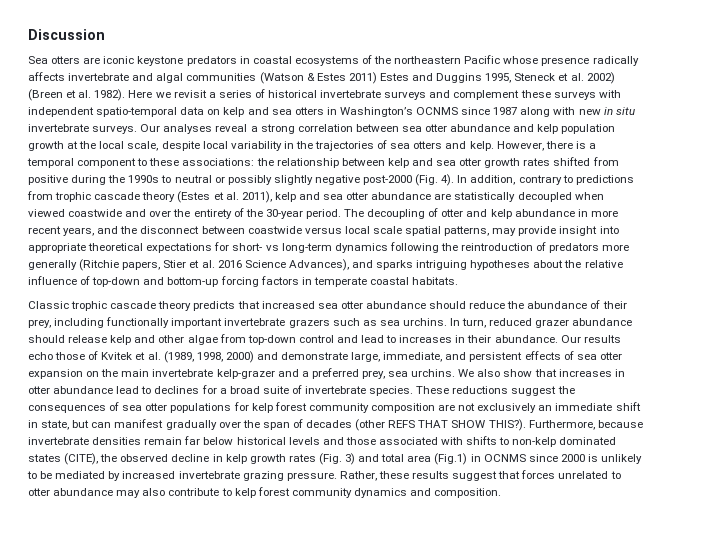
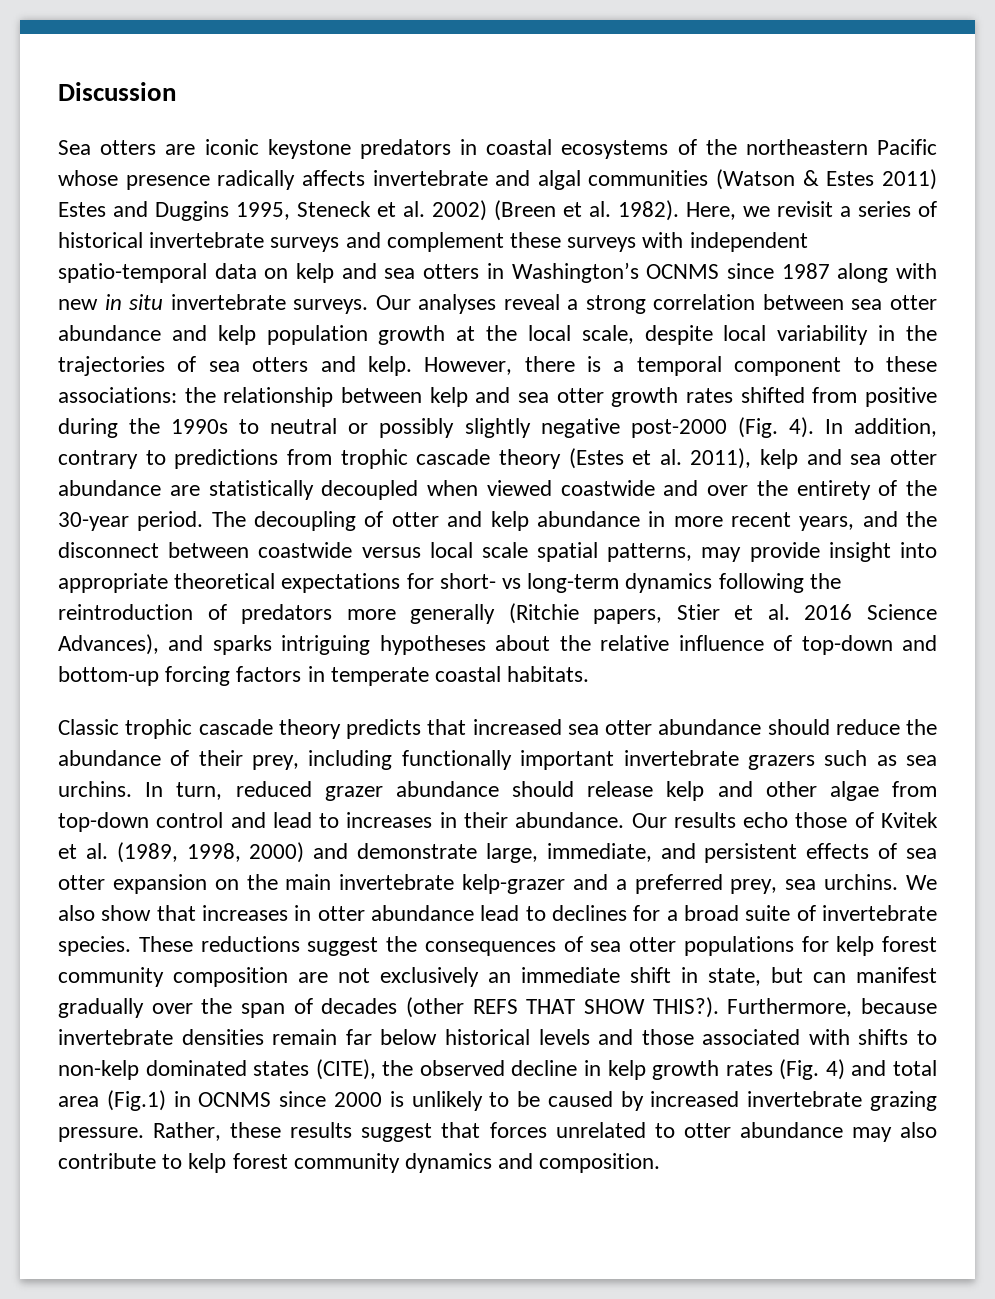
[128,90,153,98] Here -> [686,202,736,220] Here,
[345,453,356,465] 3) -> [825,1059,845,1080] 4)
[55,471,106,479] mediated -> [547,1091,613,1107] caused

